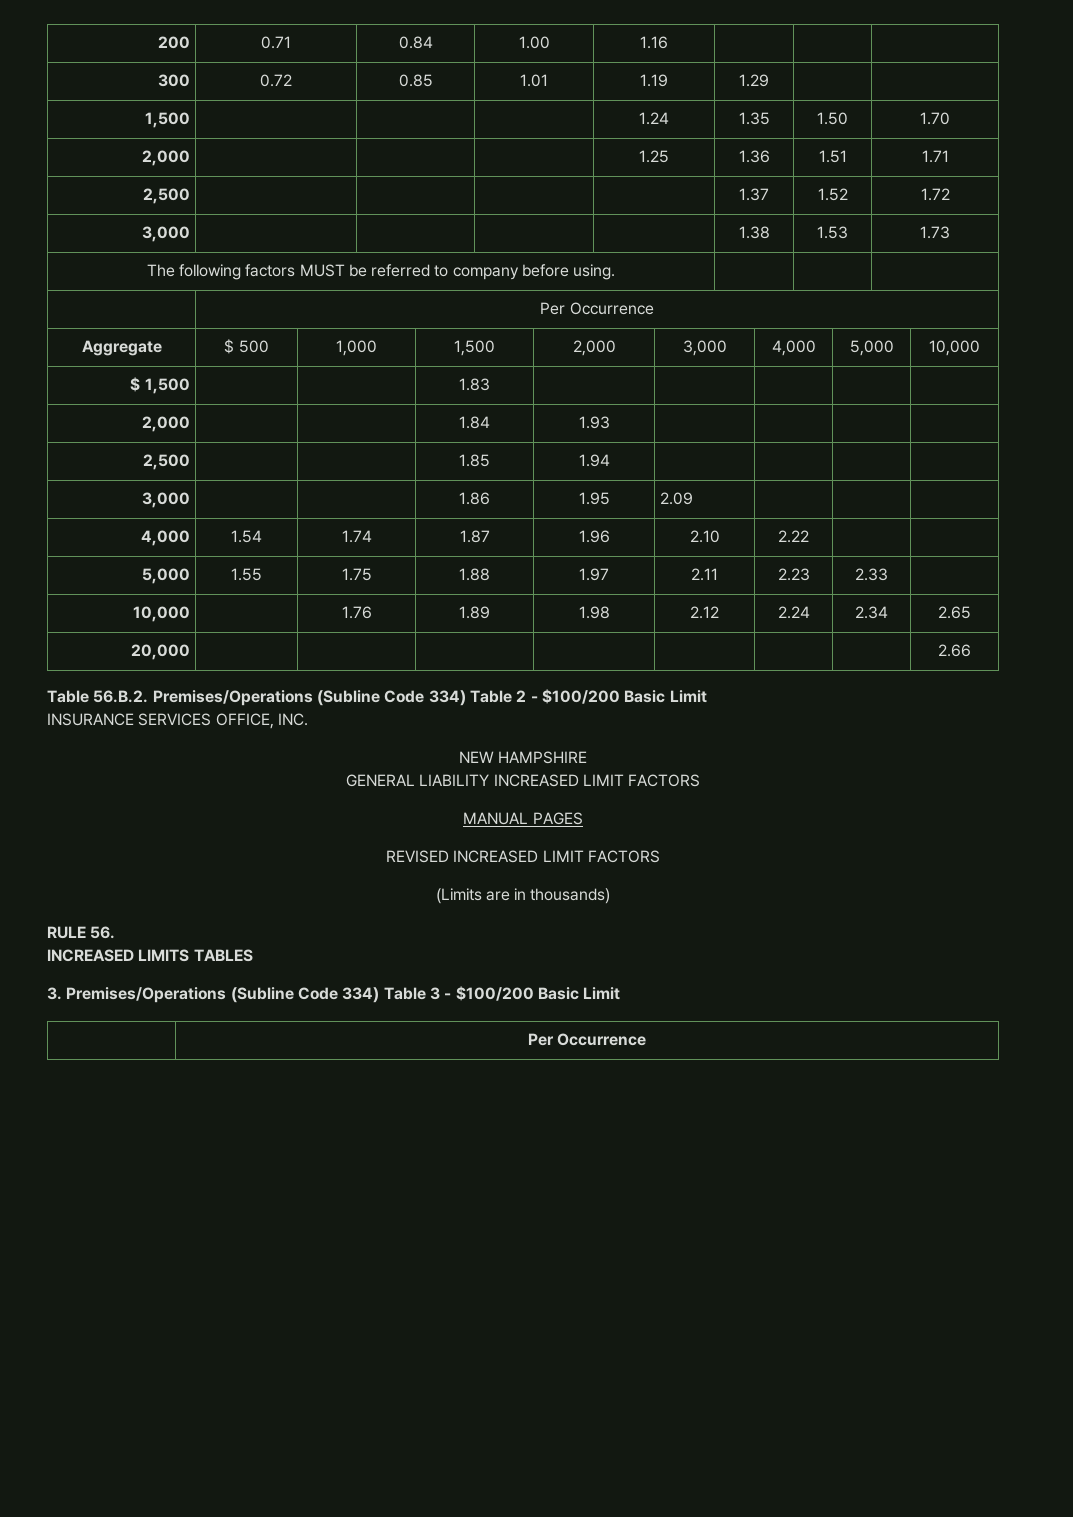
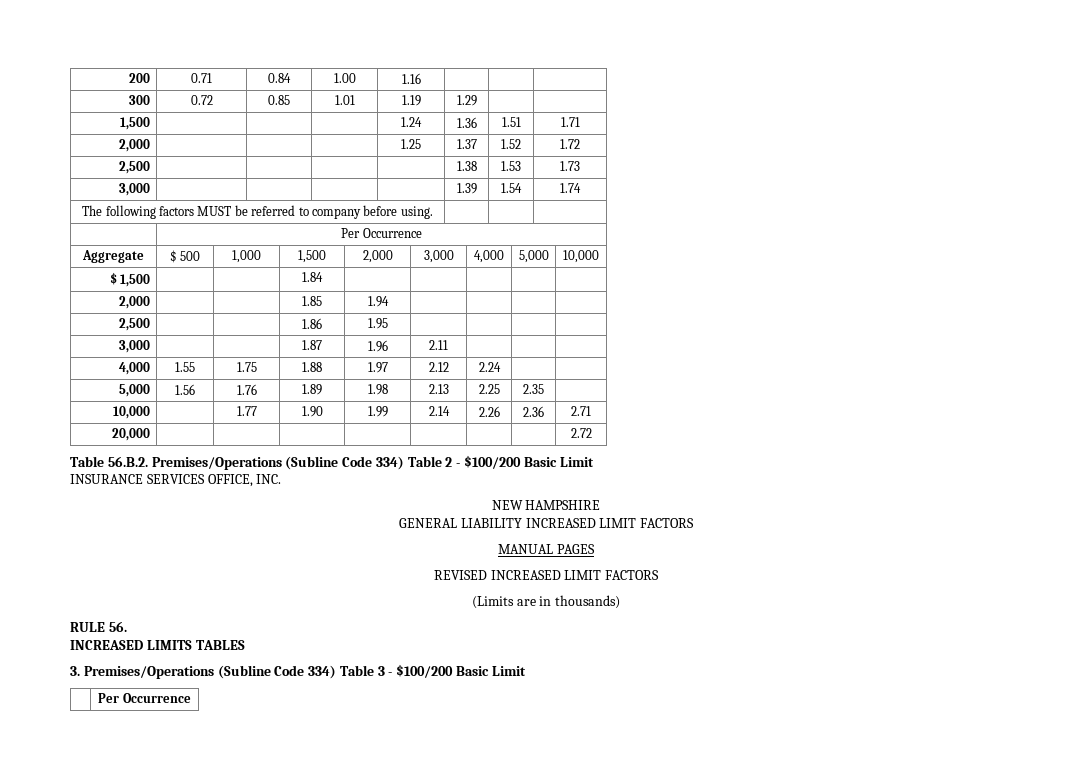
[738,112,770,125] [817,112,848,125] [920,112,950,125] 1.35 | 1.50 | 1.70 -> [456,117,477,128] [501,117,521,127] [560,117,580,127] 1.36 | 1.51 | 1.71
[738,150,770,163] [818,150,847,163] [921,150,949,163] [142,188,190,204] | 1.36 | 1.51 | 1.71 // 2,500 | | | | -> (421, 144) none
[141,226,190,242] 3,000 -> [119,161,151,174] 2,500
(950, 232) none -> [119,183,151,196] [456,183,477,194] [501,183,522,193] [560,183,581,193] // 3,000 | | | | | 1.39 | 1.54 | 1.74
[459,378,490,391] [141,416,190,432] [459,416,490,429] [578,416,610,429] [142,454,190,470] 1.83 | | | | | // 2,000 | | | 1.84 | 1.93 | | | | // 2,500 | | -> [302,272,323,282] [119,296,151,309] 1.84 | | | | | // 2,000 | |
[141,492,190,508] 3,000 -> [119,318,151,331] 2,500
[660,492,694,505] [140,530,190,546] [231,530,262,543] [341,530,372,543] [459,530,490,543] [578,530,610,543] [689,530,720,543] [778,530,809,543] [141,568,190,584] 2.09 | | | // 4,000 | 1.54 | 1.74 | 1.87 | 1.96 | 2.10 | 2.22 | | // 5,000 -> [119,340,151,353] [302,340,322,350] [367,340,388,352] [429,340,448,350] [119,362,151,375] | | | // 3,000 | | | 1.87 | 1.96 | 2.11 | | | // 4,000
[691,568,718,581] [777,568,810,581] [855,568,888,581] [132,606,190,622] 2.11 | 2.23 | 2.33 | // 10,000 | -> [428,362,449,372] [478,362,501,372] [119,384,151,397] [175,384,195,395] 2.12 | 2.24 | | // 5,000 | 1.56
[690,606,719,619] [777,606,810,619] [855,606,888,619] [938,606,971,619] 2.12 | 2.24 | 2.34 | 2.65 -> [428,384,449,394] [478,384,500,394] [523,384,544,394] [113,406,151,419] [236,406,257,416] [301,406,323,417] [367,406,388,417] [428,406,450,416] [478,406,500,417] [523,406,544,417] [571,406,591,416] 2.13 | 2.25 | 2.35 | // 10,000 | | 1.77 | 1.90 | 1.99 | 2.14 | 2.26 | 2.36 | 2.71
[938,644,971,657] 2.66 -> [570,428,592,438] 2.72

